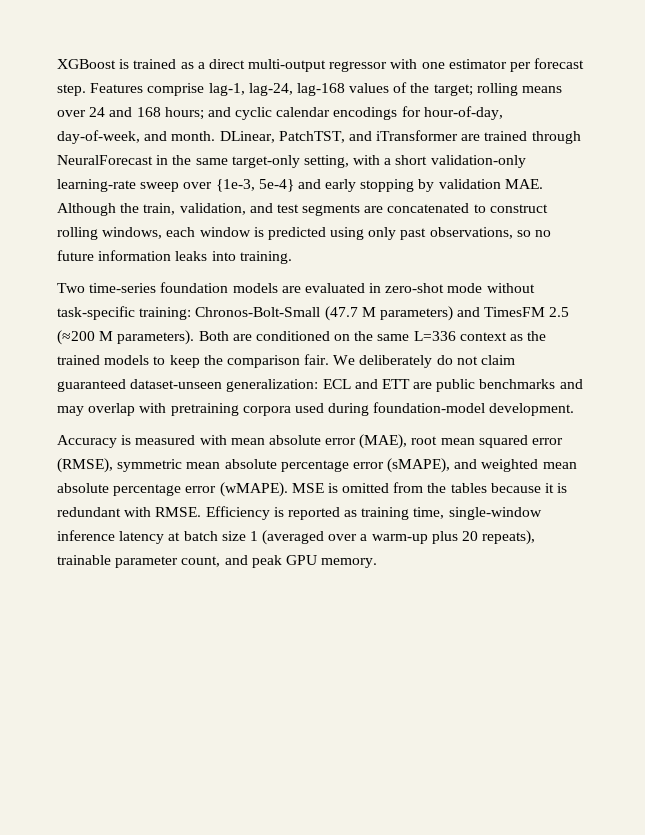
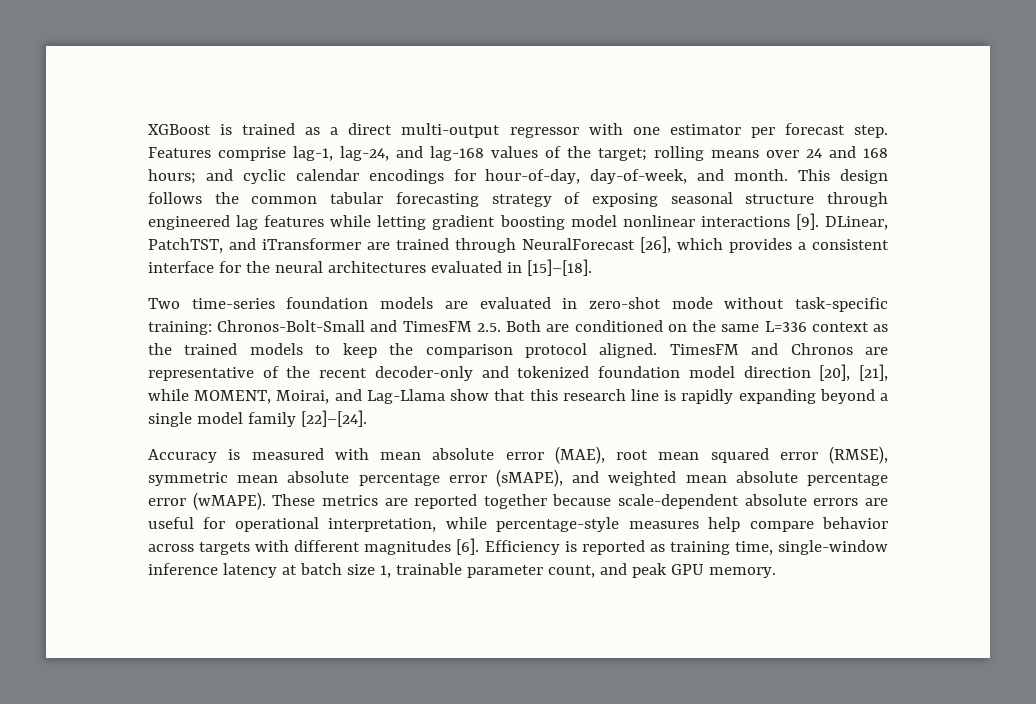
(293, 89) none -> [396,146,423,158] and
(216, 136) none -> [798,169,888,184] [148,192,888,207] [148,213,819,230] This design follows the common tabular forecasting strategy of exposing seasonal structure through engineered lag features while letting gradient boosting model nonlinear interactions [9].
[156,155,526,168] [57,179,543,192] [57,203,548,216] [57,227,552,240] [57,250,292,264] in the same target-only setting, with a short validation-only learning-rate sweep over {1e-3, 5e-4} and early stopping by validation MAE. Although the train, validation, and test segments are concatenated to construct rolling windows, each window is predicted using only past observations, so no future information leaks into training. -> [640,236,889,253] [148,259,592,276] [26], which provides a consistent interface for the neural architectures evaluated in [15]–[18].
[324,306,570,321] [57,330,195,345] (47.7 M parameters) and TimesFM 2.5 (≈200 M parameters). -> [370,320,501,332] and TimesFM 2.5.
[304,354,516,368] [57,379,583,392] [57,402,575,416] fair. We deliberately do not claim guaranteed dataset-unseen generalization: ECL and ETT are public benchmarks and may overlap with pretraining corpora used during foundation-model development. -> [524,343,888,358] [148,364,889,381] [148,389,888,404] [148,410,367,427] protocol aligned. TimesFM and Chronos are representative of the recent decoder-only and tokenized foundation model direction [20], [21], while MOMENT, Moirai, and Lag-Llama show that this research line is rapidly expanding beyond a single model family [22]–[24].
[291,482,568,493] [57,507,202,517] MSE is omitted from the tables because it is redundant with RMSE. -> [272,494,888,509] [148,517,889,532] [148,538,480,555] These metrics are reported together because scale-dependent absolute errors are useful for operational interpretation, while percentage-style measures help compare behavior across targets with different magnitudes [6].
[249,530,536,545] 1 (averaged over a warm-up plus 20 repeats), -> [379,565,391,578] 1,

